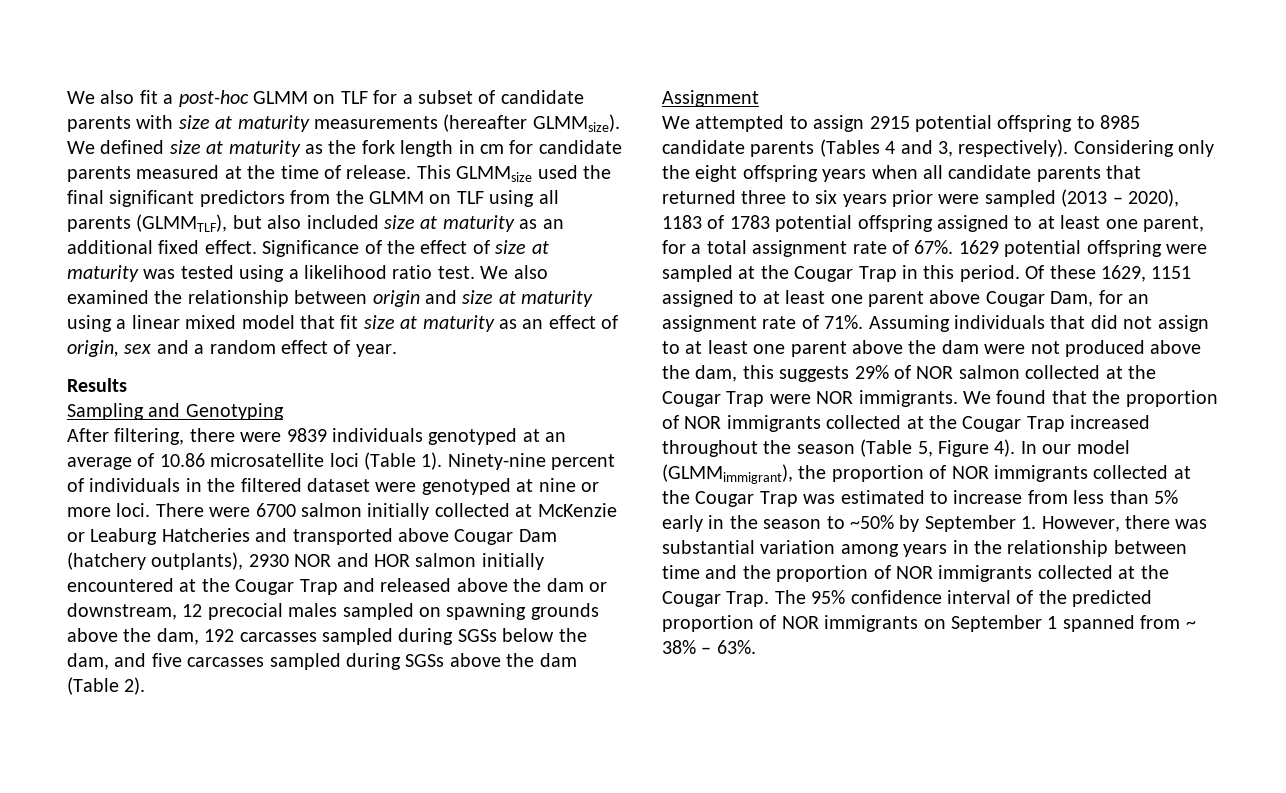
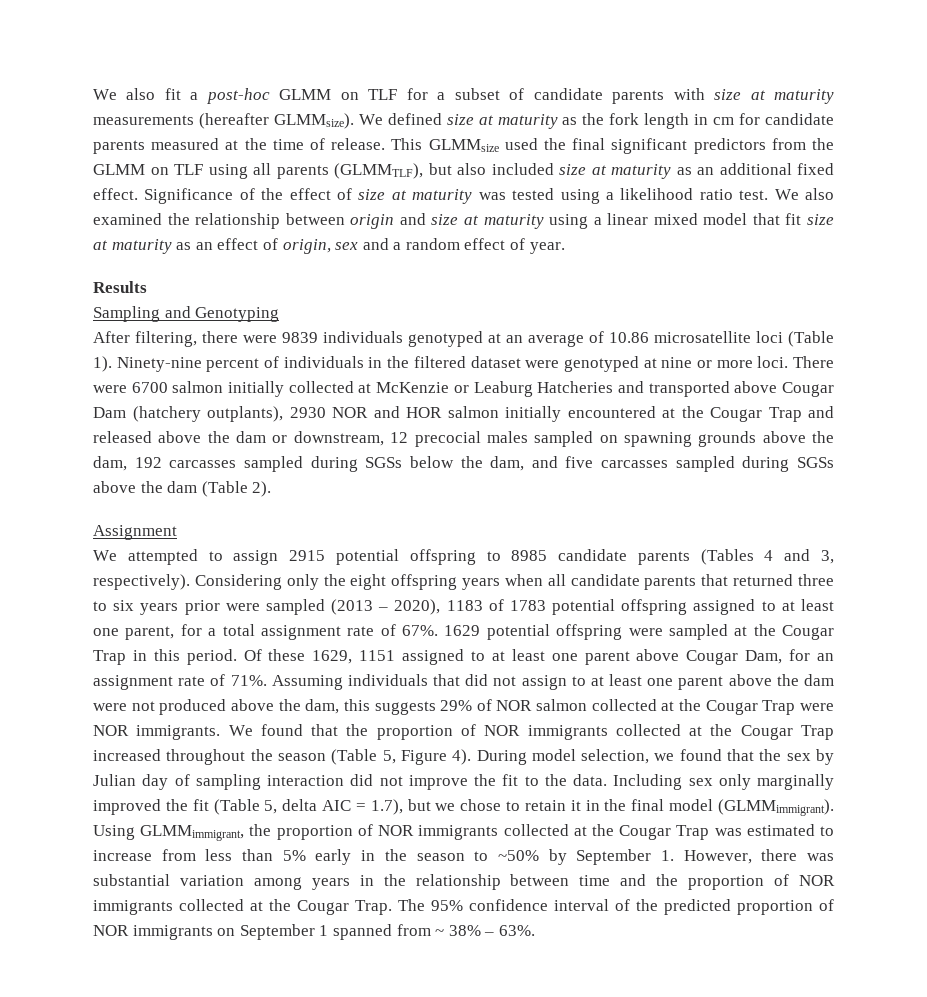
[1020,440,1130,454] [662,464,793,484] In our model (GLMMimmigrant), -> [476,749,834,765] [93,774,834,790] [93,799,835,816] [93,825,245,841] During model selection, we found that the sex by Julian day of sampling interaction did not improve the fit to the data. Including sex only marginally improved the fit (Table 5, delta AIC = 1.7), but we chose to retain it in the final model (GLMMimmigrant). Using GLMMimmigrant,

